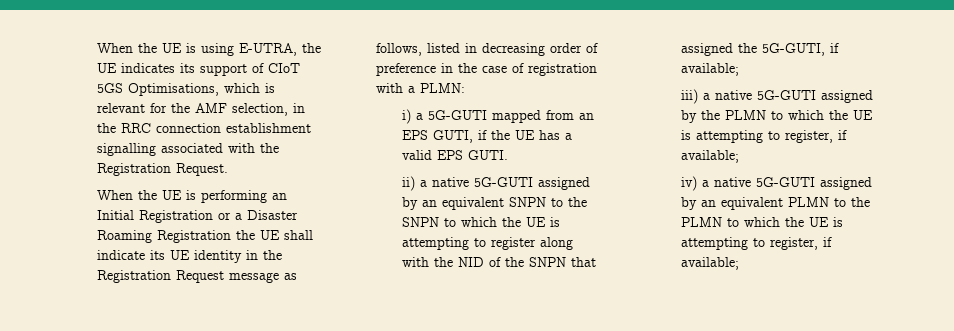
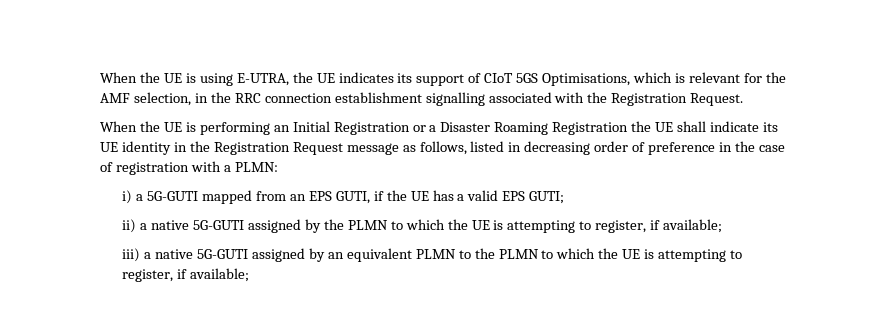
[468,150,509,160] GUTI. -> [529,191,565,204] GUTI;
[422,197,588,210] [402,217,561,227] [402,237,574,250] [402,257,597,267] [681,43,840,56] [681,63,740,76] [681,89,874,104] [681,110,698,123] an equivalent SNPN to the SNPN to which the UE is attempting to register along with the NID of the SNPN that assigned the 5G-GUTI, if available; // iii) a native 5G-GUTI assigned by -> (322, 226) none
[681,176,698,191] iv) -> [122,248,141,262] iii)

